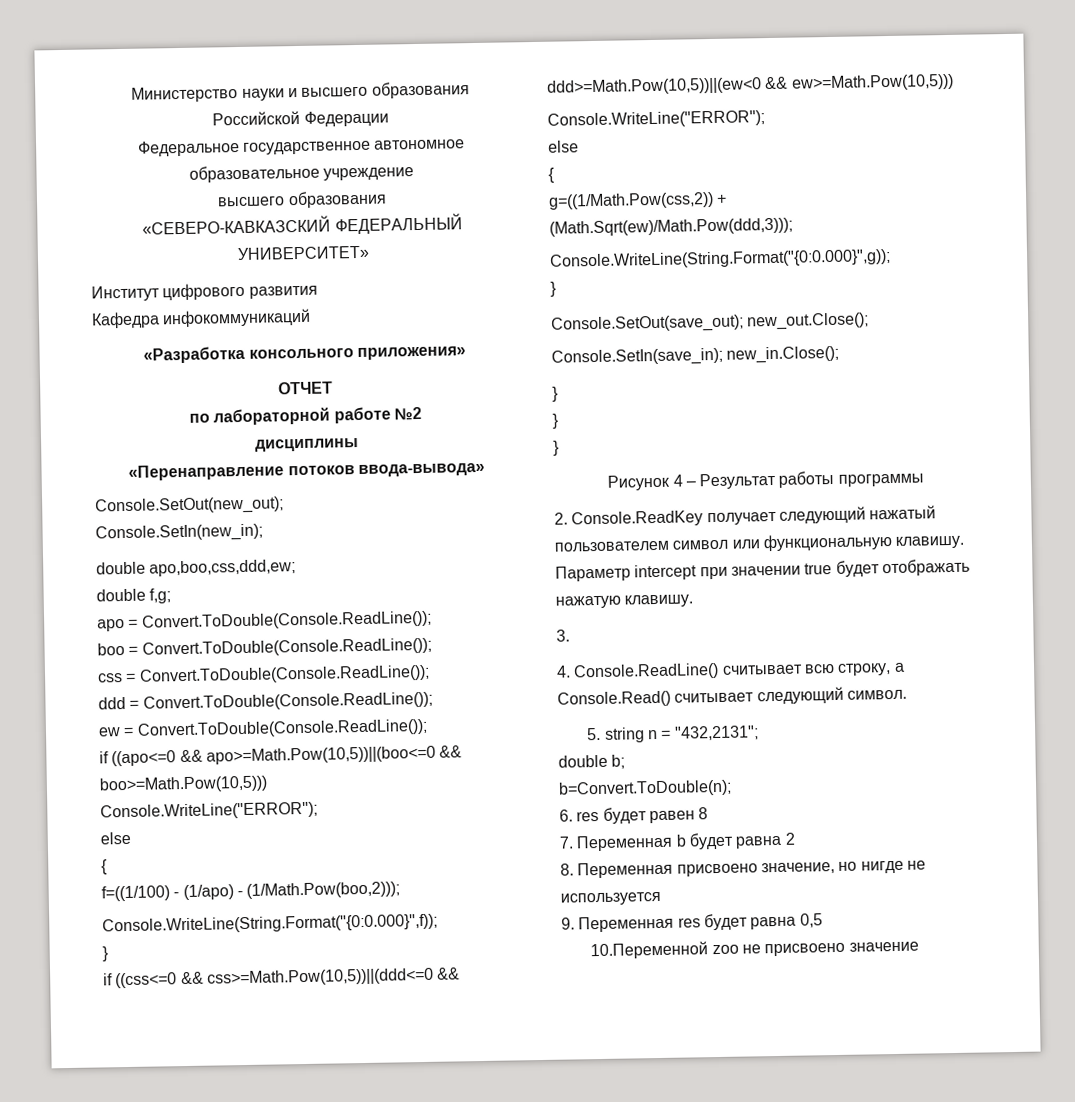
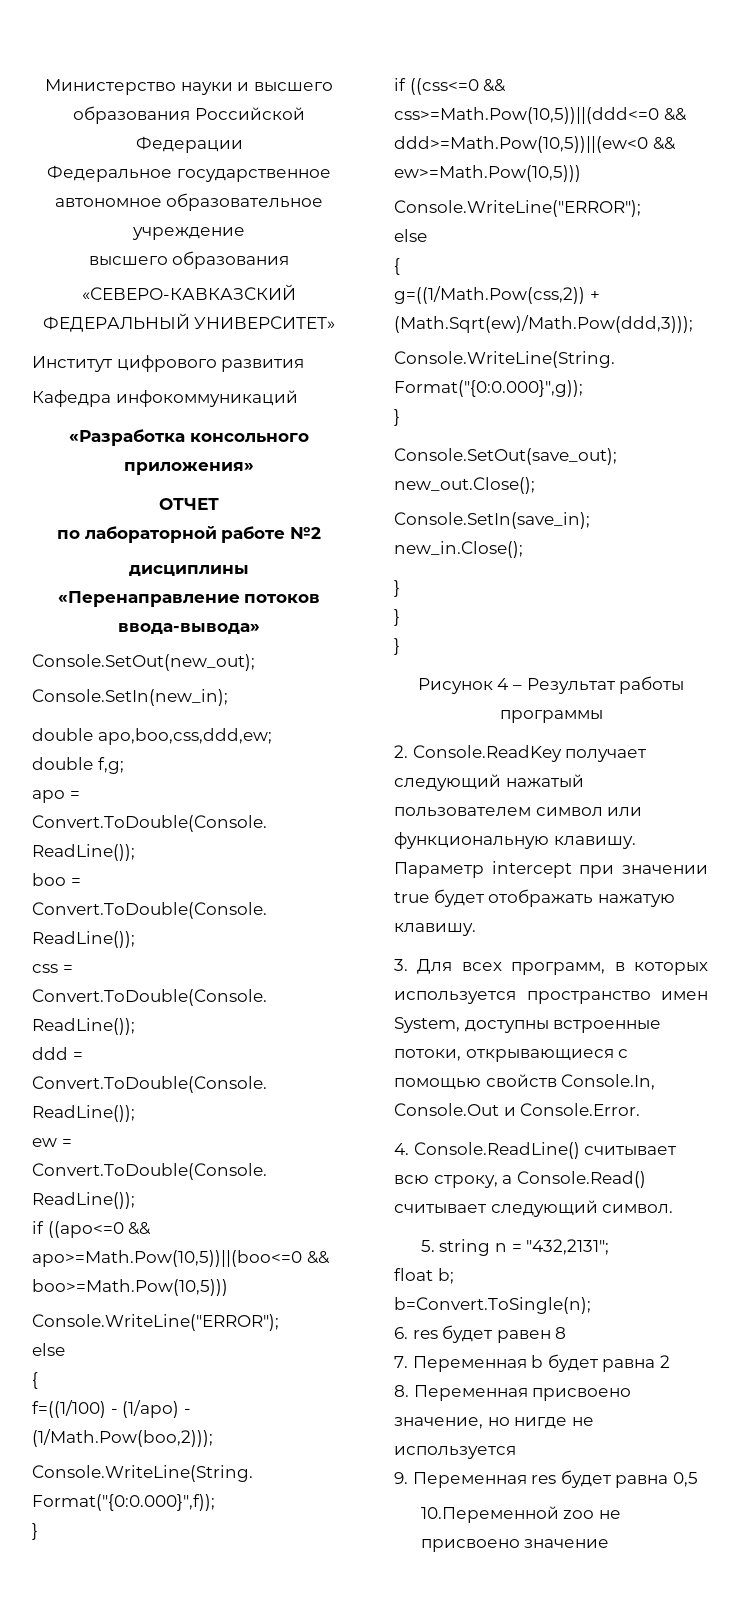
(570, 635) none -> [417,959,708,975] [394,991,708,1004] [394,1017,662,1033] [394,1049,629,1062] [394,1074,656,1090] [394,1103,641,1116] Для всех программ, в которых используется пространство имен System, доступны встроенные потоки, открывающиеся с помощью свойств Console.In, Console.Out и Console.Error.
[558,754,608,768] double -> [394,1268,433,1281] float
[558,779,732,798] b=Convert.ToDouble(n); -> [394,1297,591,1314] b=Convert.ToSingle(n);

